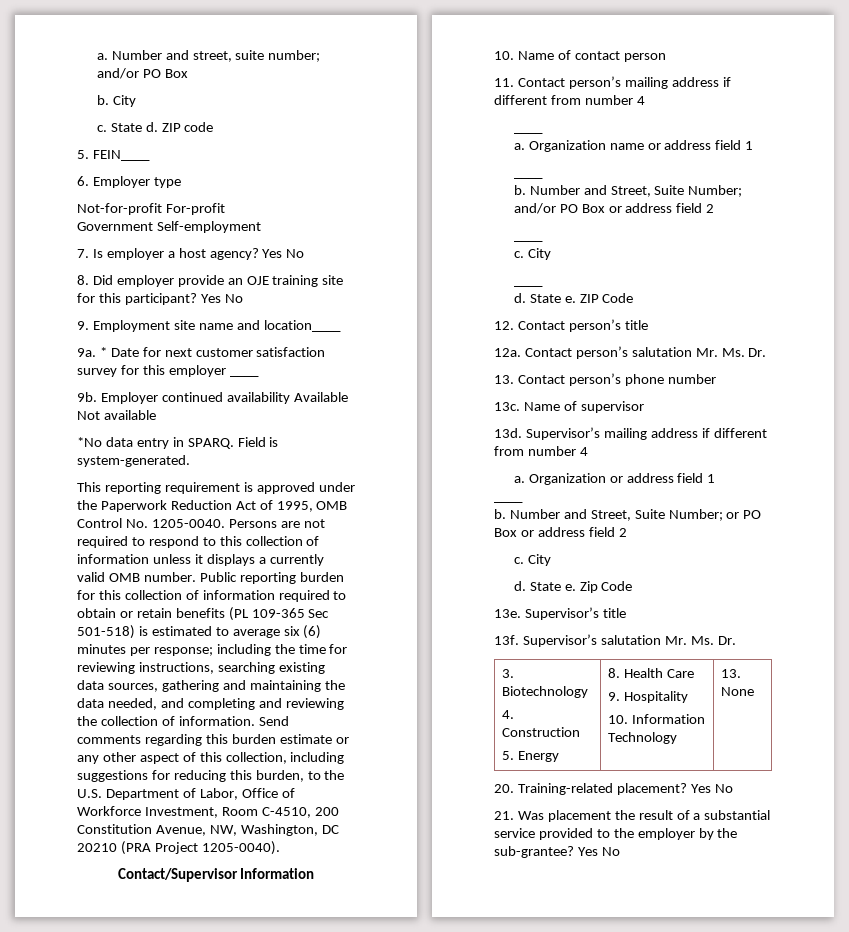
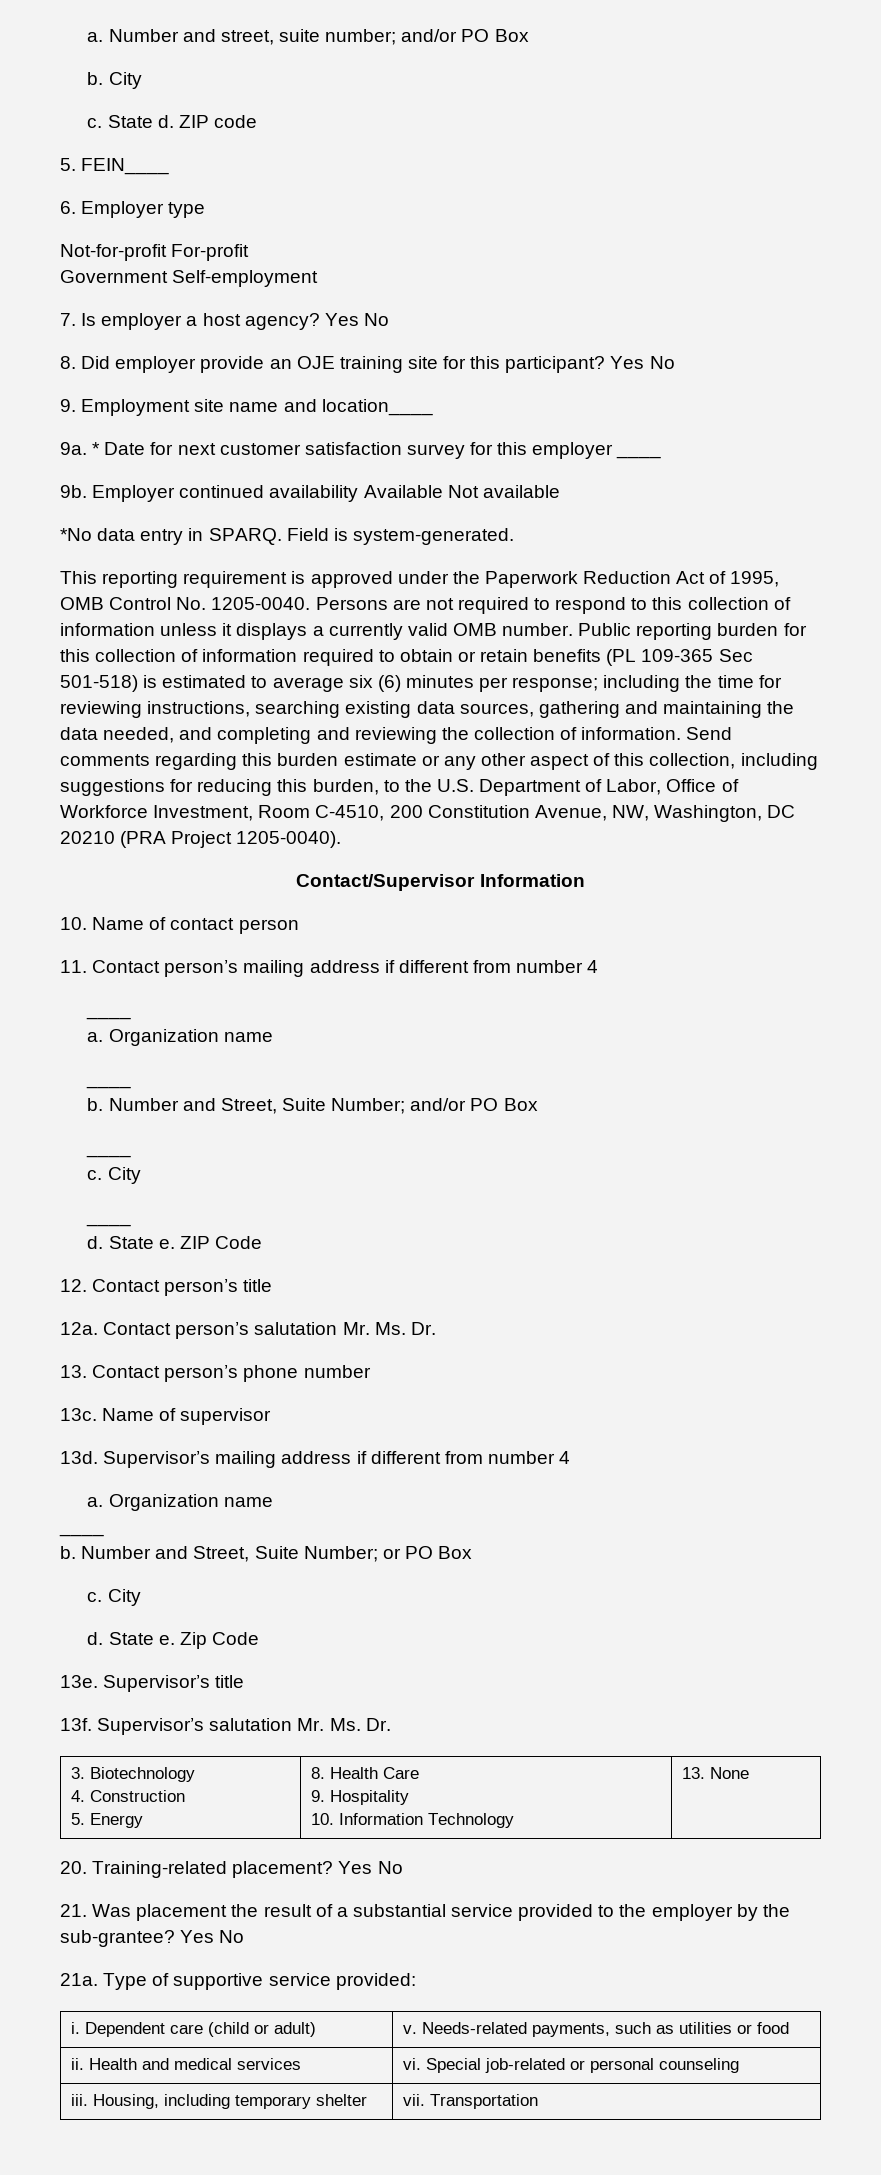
[647,140,754,150] or address field 1 -> (273, 1037) none
[608,203,715,213] or address field 2 -> (538, 1104) none
[609,473,716,483] or address field 1 -> [223,1497,273,1507] name
[520,527,627,537] or address field 2 -> (473, 1552) none
(620, 851) none -> [60,1973,416,1990] [71,2022,317,2037] [403,2022,790,2037] [71,2058,302,2070] [403,2058,740,2073] [71,2094,368,2109] [403,2094,539,2109] // 21a. Type of supportive service provided: // i. Dependent care (child or adult) | v. Needs-related payments, such as utilities or food // ii. Health and medical services | vi. Special job-related or personal counseling // iii. Housing, including temporary shelter | vii. Transportation

